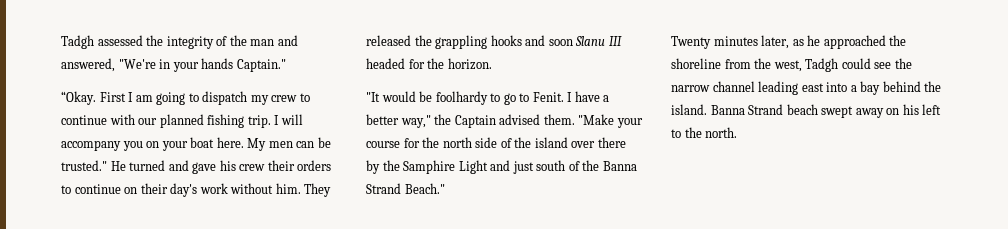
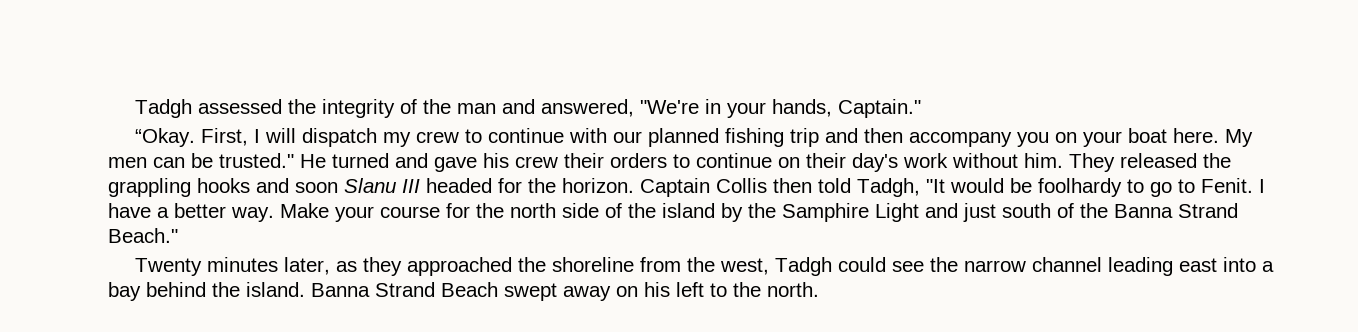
[201,58,234,69] hands -> [772,99,833,117] hands,
[99,92,199,105] First I am going to -> [201,128,297,146] First, I will
[247,114,303,128] trip. I will -> [790,128,904,147] trip and then
(492, 64) // -> [640,178,920,197] Captain Collis then told Tadgh,
[400,114,615,128] way," the Captain advised them. "Make -> [231,203,329,222] way. Make
[571,137,626,148] over there -> (715, 210) none
[807,35,821,46] he -> [363,257,403,276] they
[786,104,818,115] beach -> [441,282,498,297] Beach

